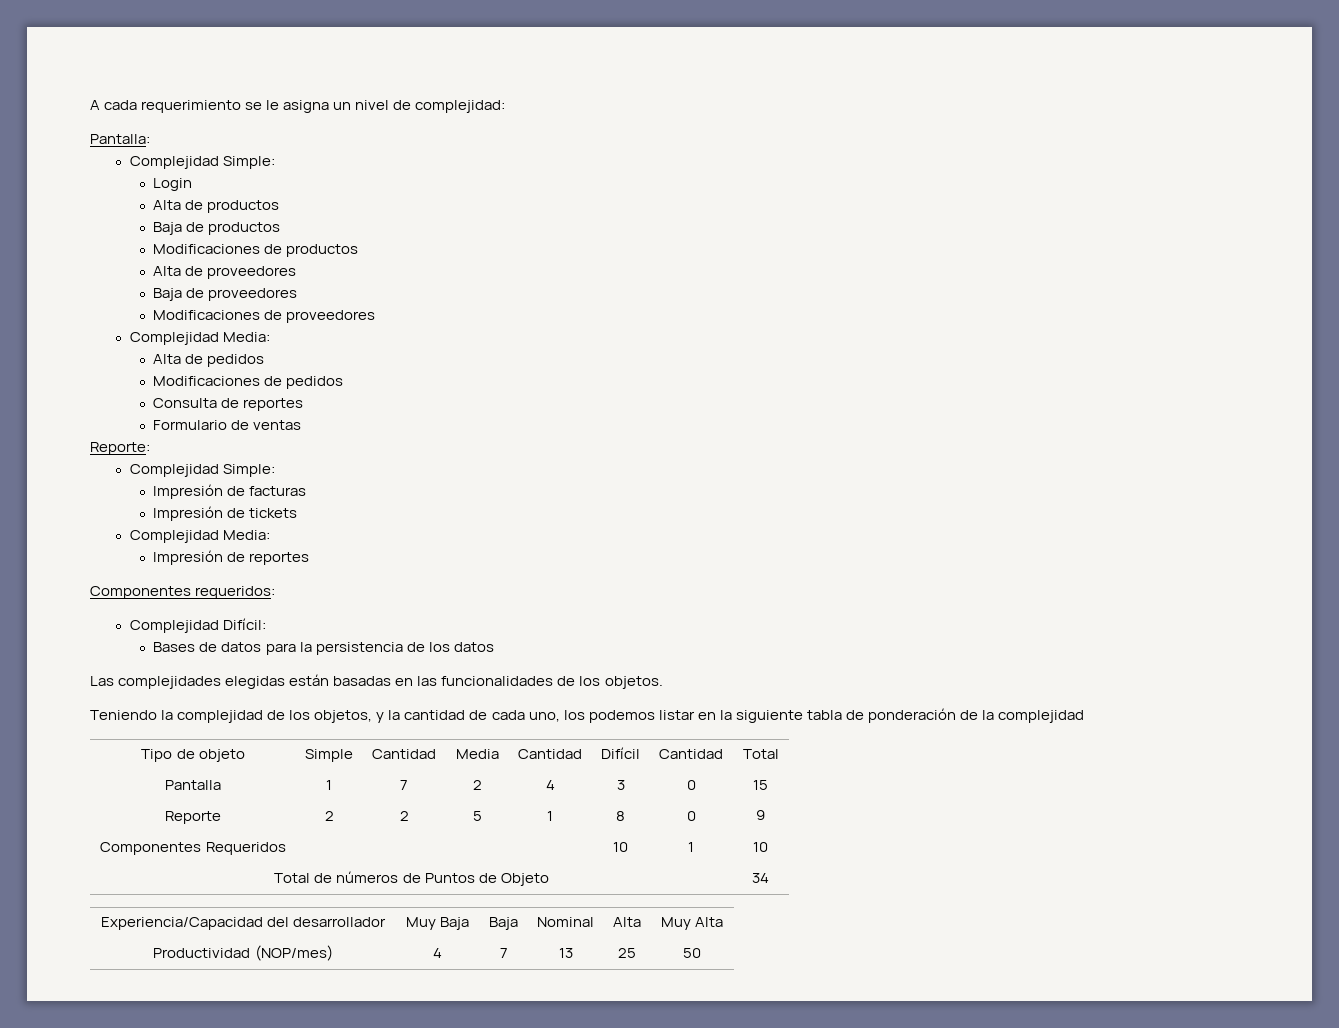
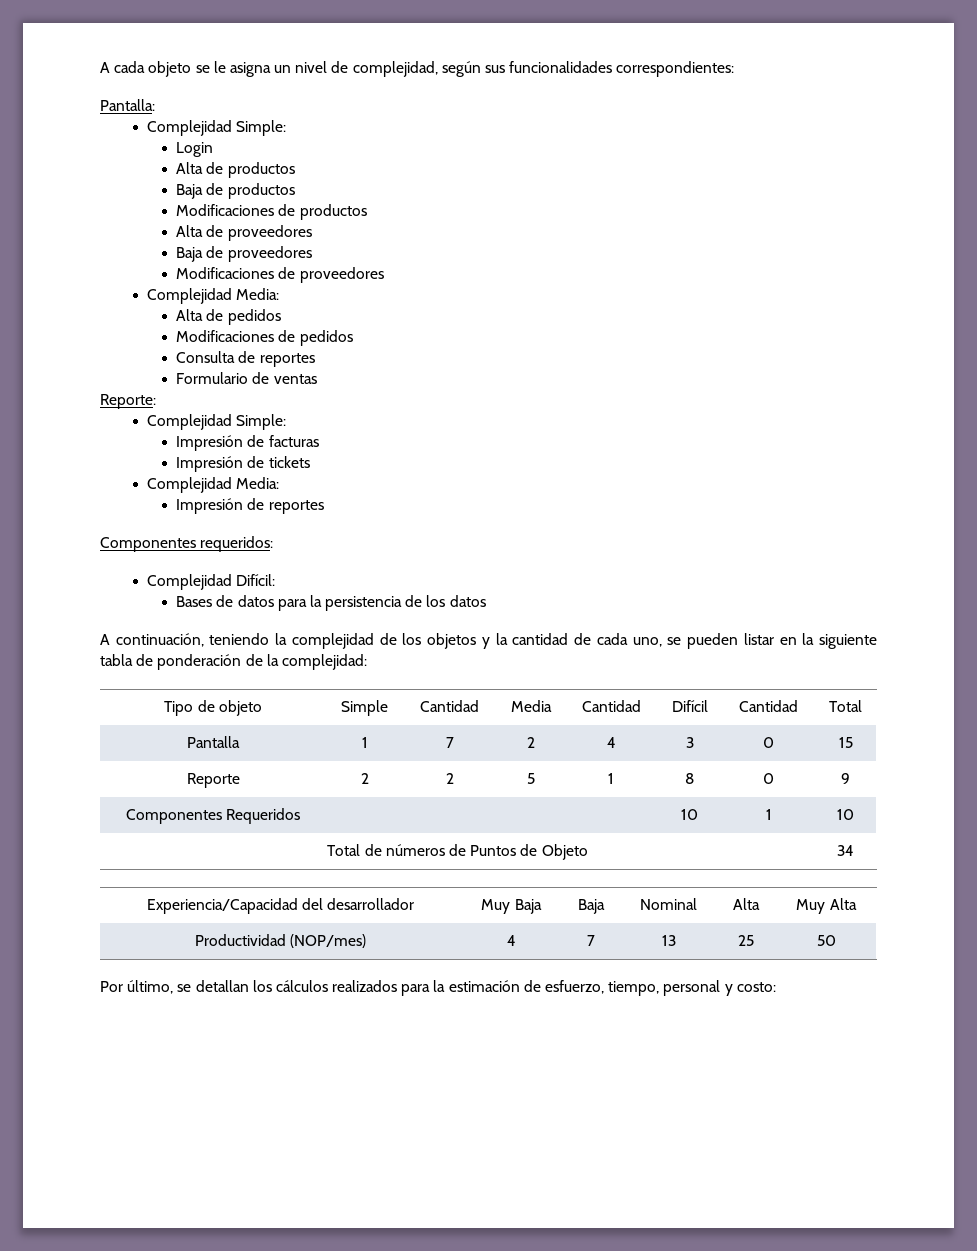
[141,100,242,113] requerimiento -> [148,61,192,77] objeto
[415,100,506,113] complejidad: -> [352,61,735,77] complejidad, según sus funcionalidades correspondientes:
[90,674,663,689] [90,710,157,720] Las complejidades elegidas están basadas en las funcionalidades de los objetos. // Teniendo -> [100,633,270,647] A continuación, teniendo
[314,710,373,723] objetos, -> [427,633,477,649] objetos
[563,710,655,723] los podemos -> [667,633,739,649] se pueden
[998,710,1085,723] complejidad -> [281,654,367,670] complejidad:
(701, 953) none -> [100,980,776,996] // Por último, se detallan los cálculos realizados para la estimación de esfuerzo, tiempo, personal y costo:

